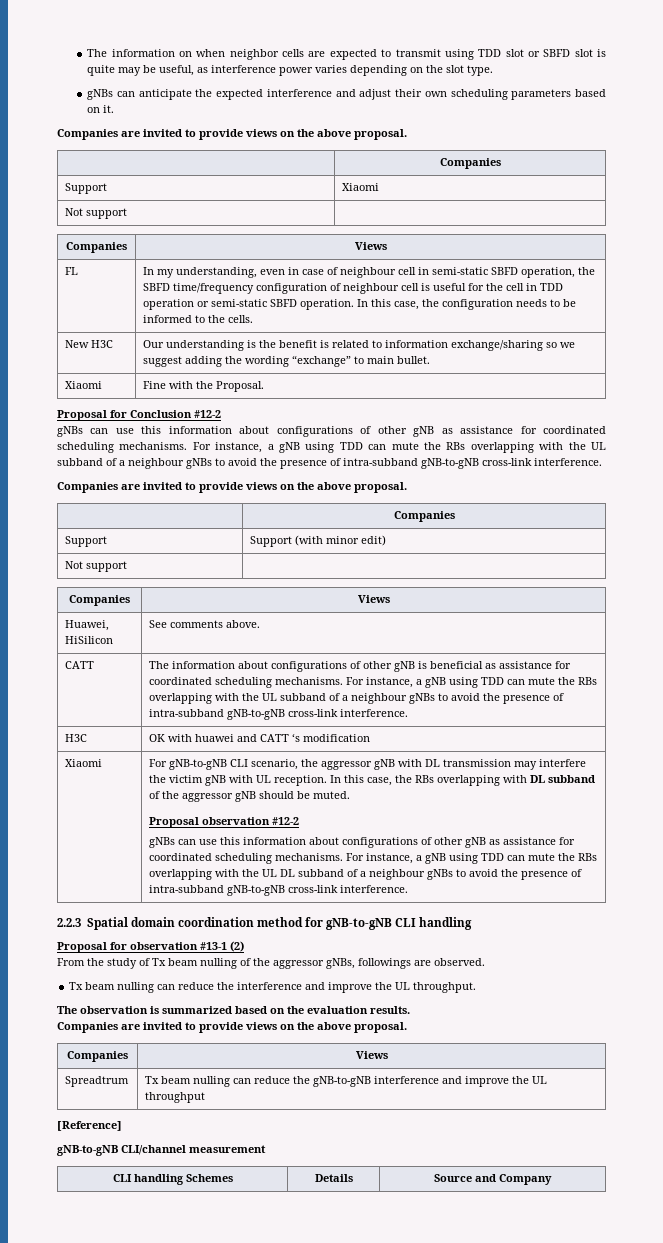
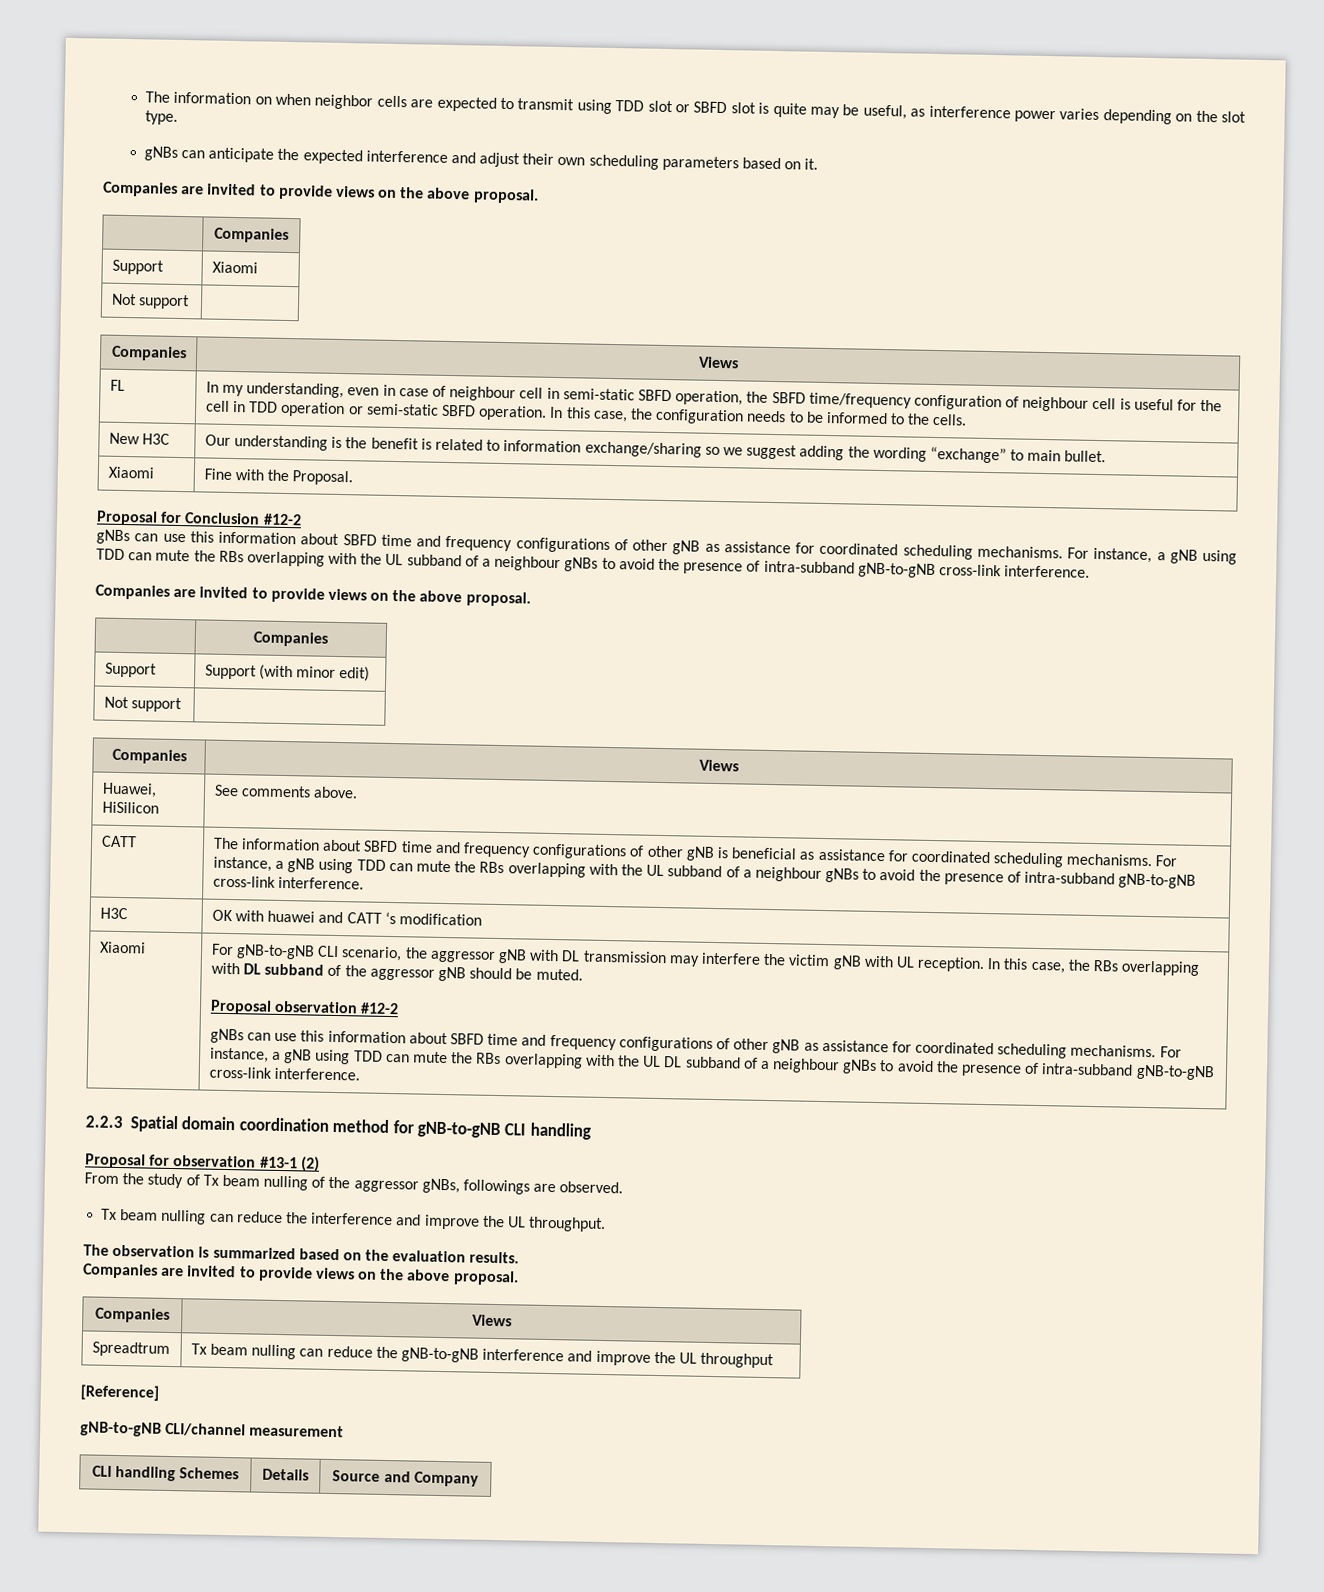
(270, 430) none -> [342,534,513,552] SBFD time and frequency
(269, 665) none -> [363,840,532,858] SBFD time and frequency
(340, 841) none -> [450,1033,617,1051] SBFD time and frequency

